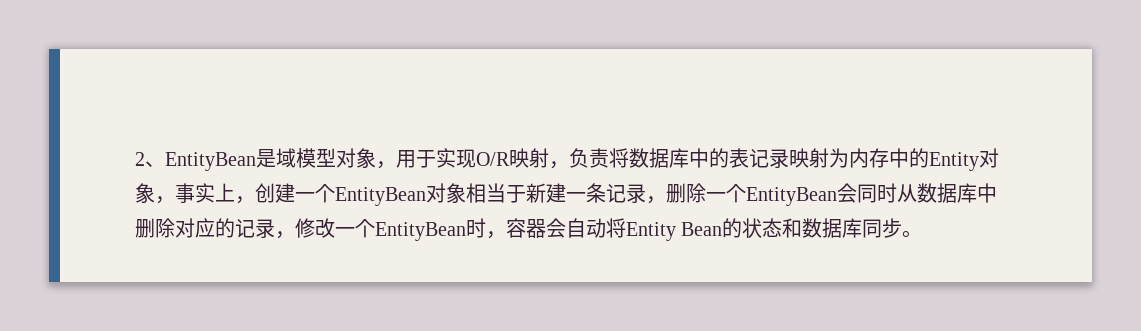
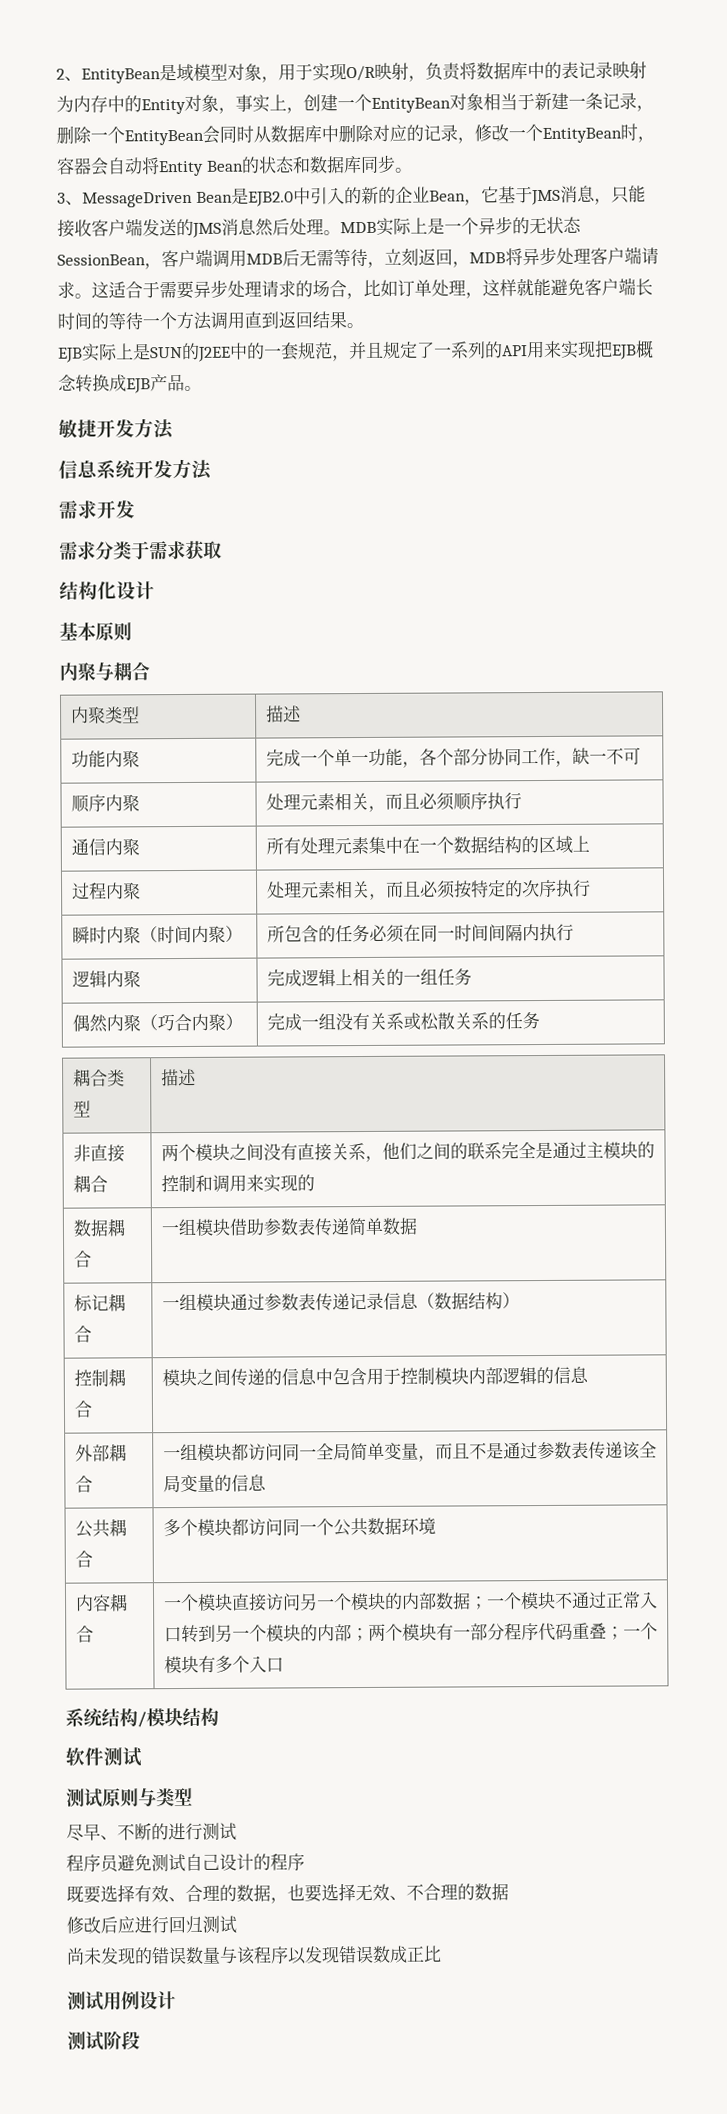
(923, 234) none -> [57,185,646,208] [57,216,582,238] [57,246,659,270] [57,277,653,300] [57,311,364,330] [58,340,654,363] [58,373,202,394] [58,418,174,440] [58,458,212,480] [58,500,135,519] [59,540,222,561] [59,581,155,601] [59,622,132,642] [59,662,150,681] [70,706,140,724] [265,705,302,723] [70,750,140,768] [265,747,641,768] [70,794,140,813] [265,792,522,812] [70,838,140,856] [265,835,590,855] [71,882,141,900] [266,879,591,900] [71,925,243,944] [266,923,574,943] [71,970,141,988] [266,968,472,987] [71,1013,243,1033] [266,1012,540,1031] [72,1068,125,1087] [72,1100,91,1118] [160,1068,197,1087] [72,1144,125,1163] [72,1174,108,1193] [160,1141,655,1162] [160,1174,315,1193] [72,1218,125,1237] [73,1250,92,1268] [160,1217,417,1237] [73,1293,126,1312] [73,1325,92,1343] [161,1292,520,1312] [73,1368,126,1387] [73,1400,93,1418] [161,1366,589,1387] [74,1443,127,1462] [74,1475,93,1493] [162,1441,657,1462] [162,1474,267,1493] [74,1518,127,1538] [74,1550,93,1568] [162,1517,436,1537] [74,1593,128,1612] [75,1625,94,1643] [163,1591,658,1612] [163,1622,658,1644] [163,1655,284,1674] [65,1707,219,1728] [65,1747,142,1767] [66,1787,193,1808] [66,1822,237,1842] [66,1853,305,1873] [66,1883,509,1904] [66,1915,237,1934] [66,1945,442,1965] [67,1991,176,2011] [67,2031,140,2051] // 3、MessageDriven Bean是EJB2.0中引入的新的企业Bean，它基于JMS消息，只能接收客户端发送的JMS消息然后处理。MDB实际上是一个异步的无状态SessionBean，客户端调用MDB后无需等待，立刻返回，MDB将异步处理客户端请求。这适合于需要异步处理请求的场合，比如订单处理，这样就能避免客户端长时间的等待一个方法调用直到返回结果。 // EJB实际上是SUN的J2EE中的一套规范，并且规定了一系列的API用来实现把EJB概念转换成EJB产品。 // 敏捷开发方法 // 信息系统开发方法 // 需求开发 // 需求分类于需求获取 // 结构化设计 // 基本原则 // 内聚与耦合 // 内聚类型 | 描述 // 功能内聚 | 完成一个单一功能，各个部分协同工作，缺一不可 // 顺序内聚 | 处理元素相关，而且必须顺序执行 // 通信内聚 | 所有处理元素集中在一个数据结构的区域上 // 过程内聚 | 处理元素相关，而且必须按特定的次序执行 // 瞬时内聚（时间内聚） | 所包含的任务必须在同一时间间隔内执行 // 逻辑内聚 | 完成逻辑上相关的一组任务 // 偶然内聚（巧合内聚） | 完成一组没有关系或松散关系的任务 // 耦合类型 | 描述 // 非直接耦合 | 两个模块之间没有直接关系，他们之间的联系完全是通过主模块的控制和调用来实现的 // 数据耦合 | 一组模块借助参数表传递简单数据 // 标记耦合 | 一组模块通过参数表传递记录信息（数据结构） // 控制耦合 | 模块之间传递的信息中包含用于控制模块内部逻辑的信息 // 外部耦合 | 一组模块都访问同一全局简单变量，而且不是通过参数表传递该全局变量的信息 // 公共耦合 | 多个模块都访问同一个公共数据环境 // 内容耦合 | 一个模块直接访问另一个模块的内部数据；一个模块不通过正常入口转到另一个模块的内部；两个模块有一部分程序代码重叠；一个模块有多个入口 // 系统结构/模块结构 // 软件测试 // 测试原则与类型 // 尽早、不断的进行测试 // 程序员避免测试自己设计的程序 // 既要选择有效、合理的数据，也要选择无效、不合理的数据 // 修改后应进行回归测试 // 尚未发现的错误数量与该程序以发现错误数成正比 // 测试用例设计 // 测试阶段

